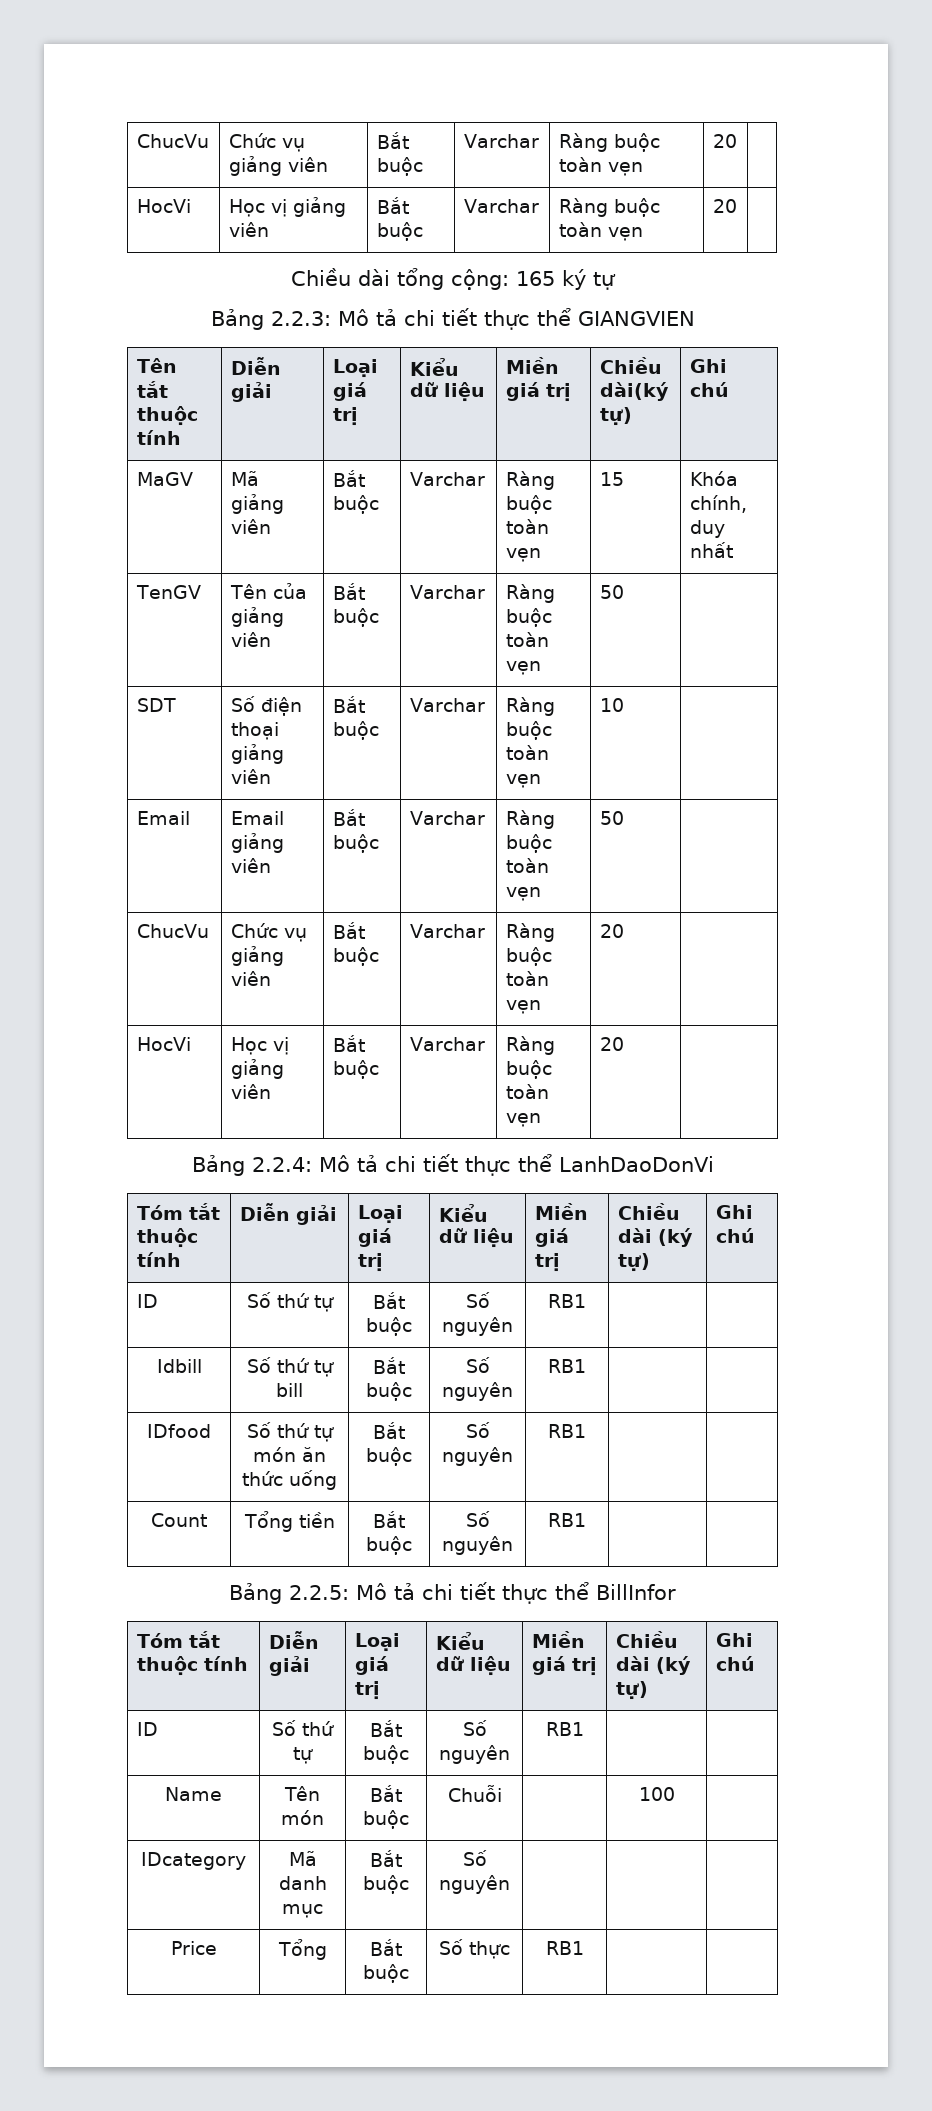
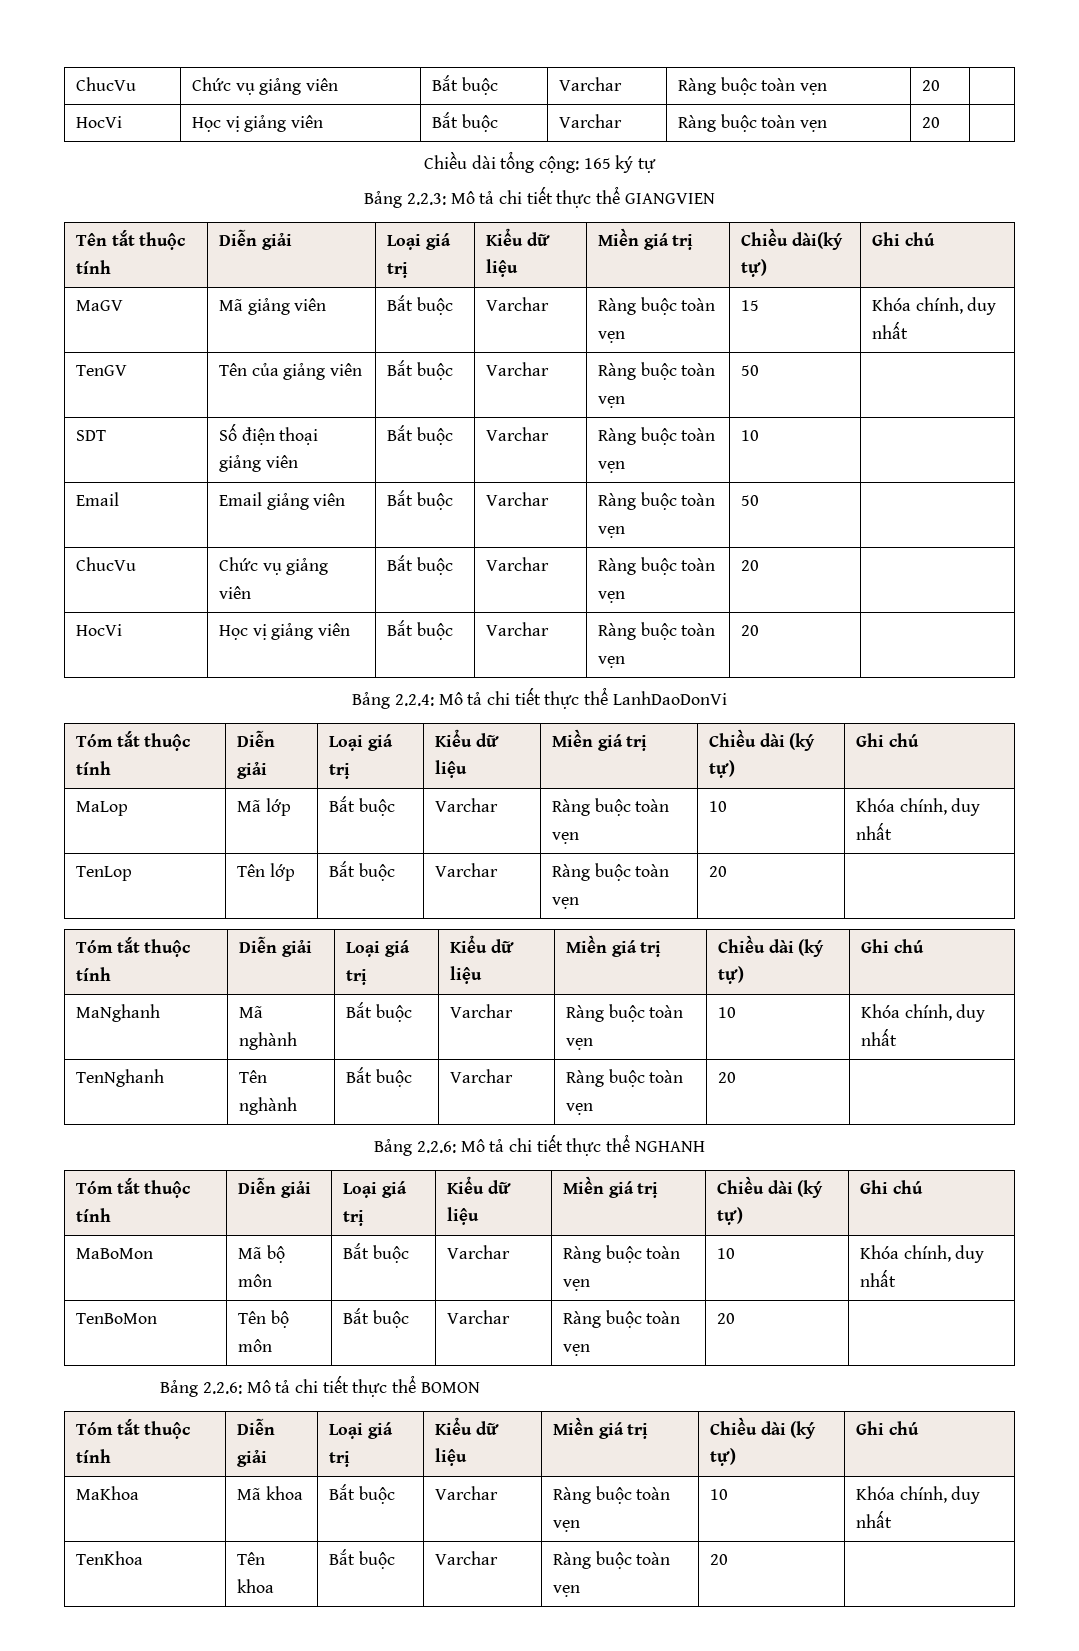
[136,1294,158,1308] [246,1292,334,1312] [373,1292,405,1309] [366,1317,412,1336] [465,1292,490,1308] [441,1317,513,1336] [548,1294,586,1308] [156,1359,202,1373] [246,1357,334,1377] [276,1383,303,1397] [373,1357,405,1374] [366,1382,412,1401] [465,1357,490,1373] [441,1382,513,1401] [548,1359,586,1373] [147,1424,211,1438] [246,1422,334,1442] [253,1447,326,1462] [242,1470,337,1490] [373,1422,405,1439] [366,1447,412,1466] [465,1422,490,1438] [441,1447,513,1466] [548,1424,586,1438] [151,1513,207,1527] [243,1511,335,1532] [373,1511,405,1528] [366,1536,412,1555] [465,1511,490,1527] [441,1536,513,1555] [548,1513,586,1527] [229,1582,676,1604] ID | Số thứ tự | Bắt buộc | Số nguyên | RB1 | | // Idbill | Số thứ tự bill | Bắt buộc | Số nguyên | RB1 | | // IDfood | Số thứ tự món ăn thức uống | Bắt buộc | Số nguyên | RB1 | | // Count | Tổng tiền | Bắt buộc | Số nguyên | RB1 | | // Bảng 2.2.5: Mô tả chi tiết thực thể BillInfor -> [75,801,128,816] [236,798,291,816] [328,796,395,816] [434,798,498,812] [551,798,670,816] [551,832,579,844] [708,801,727,812] [855,798,981,816] [855,822,892,840] [75,866,132,881] [236,863,295,881] [328,861,395,881] [434,863,498,877] [551,863,670,881] [551,897,579,909] [708,866,727,877] MaLop | Mã lớp | Bắt buộc | Varchar | Ràng buộc toàn vẹn | 10 | Khóa chính, duy nhất // TenLop | Tên lớp | Bắt buộc | Varchar | Ràng buộc toàn vẹn | 20 |
[136,1722,158,1736] [272,1720,334,1736] [293,1747,313,1764] [370,1720,402,1737] [363,1745,409,1764] [462,1720,487,1736] [438,1745,510,1764] [545,1722,584,1736] [165,1787,222,1801] [283,1786,321,1801] [281,1810,324,1825] [370,1785,402,1802] [363,1810,409,1829] [447,1785,502,1802] [638,1787,675,1801] [141,1852,246,1870] [288,1851,317,1866] [278,1876,327,1890] [282,1904,323,1918] [370,1850,402,1867] [363,1875,409,1894] [462,1850,487,1866] [438,1875,510,1894] [170,1941,217,1955] [277,1939,327,1960] [370,1939,402,1956] [363,1964,409,1983] [438,1939,510,1959] [545,1941,584,1955] ID | Số thứ tự | Bắt buộc | Số nguyên | RB1 | | // Name | Tên món | Bắt buộc | Chuỗi | | 100 | // IDcategory | Mã danh mục | Bắt buộc | Số nguyên | | | // Price | Tổng | Bắt buộc | Số thực | RB1 | -> [75,1004,160,1022] [238,1006,263,1018] [238,1032,297,1050] [345,1002,412,1022] [449,1004,513,1018] [565,1004,684,1022] [565,1038,593,1050] [717,1007,736,1018] [860,1004,986,1022] [860,1028,897,1046] [75,1069,164,1087] [238,1070,267,1083] [238,1097,297,1115] [345,1067,412,1087] [449,1069,513,1083] [565,1069,684,1087] [565,1103,593,1115] [717,1072,736,1083] [374,1134,705,1156] [75,1177,191,1198] [75,1208,111,1222] [237,1177,311,1198] [342,1181,407,1198] [342,1210,364,1226] [446,1176,511,1194] [446,1207,479,1225] [562,1176,659,1198] [716,1176,824,1198] [716,1207,743,1225] [859,1180,923,1194] [75,1248,153,1259] [237,1245,285,1263] [237,1274,272,1287] [342,1243,409,1263] [446,1245,510,1259] [562,1245,681,1263] [562,1279,590,1291] [716,1248,735,1259] [859,1245,985,1263] [859,1269,896,1287] [75,1313,157,1324] [237,1310,289,1328] [237,1339,272,1352] [342,1308,409,1328] [446,1310,510,1324] [562,1310,681,1328] [562,1344,590,1356] [716,1313,735,1324] [160,1375,480,1397] [75,1418,191,1439] [75,1449,111,1463] [236,1418,275,1435] [236,1450,267,1467] [328,1422,393,1439] [328,1451,350,1467] [434,1417,499,1435] [434,1448,467,1466] [552,1417,649,1439] [709,1417,817,1439] [709,1448,736,1466] [855,1421,919,1435] [75,1486,139,1500] [236,1486,303,1500] [328,1484,395,1504] [434,1486,498,1500] [552,1486,671,1504] [552,1520,580,1532] [709,1489,728,1500] [855,1486,981,1504] [855,1510,892,1528] [75,1551,143,1565] [236,1552,265,1565] [236,1579,274,1593] [328,1549,395,1569] [434,1551,498,1565] [552,1551,671,1569] [552,1585,580,1597] [709,1554,728,1565] MaNghanh | Mã nghành | Bắt buộc | Varchar | Ràng buộc toàn vẹn | 10 | Khóa chính, duy nhất // TenNghanh | Tên nghành | Bắt buộc | Varchar | Ràng buộc toàn vẹn | 20 | // Bảng 2.2.6: Mô tả chi tiết thực thể NGHANH // Tóm tắt thuộc tính | Diễn giải | Loại giá trị | Kiểu dữ liệu | Miền giá trị | Chiều dài (ký tự) | Ghi chú // MaBoMon | Mã bộ môn | Bắt buộc | Varchar | Ràng buộc toàn vẹn | 10 | Khóa chính, duy nhất // TenBoMon | Tên bộ môn | Bắt buộc | Varchar | Ràng buộc toàn vẹn | 20 | // Bảng 2.2.6: Mô tả chi tiết thực thể BOMON // Tóm tắt thuộc tính | Diễn giải | Loại giá trị | Kiểu dữ liệu | Miền giá trị | Chiều dài (ký tự) | Ghi chú // MaKhoa | Mã khoa | Bắt buộc | Varchar | Ràng buộc toàn vẹn | 10 | Khóa chính, duy nhất // TenKhoa | Tên khoa | Bắt buộc | Varchar | Ràng buộc toàn vẹn | 20

